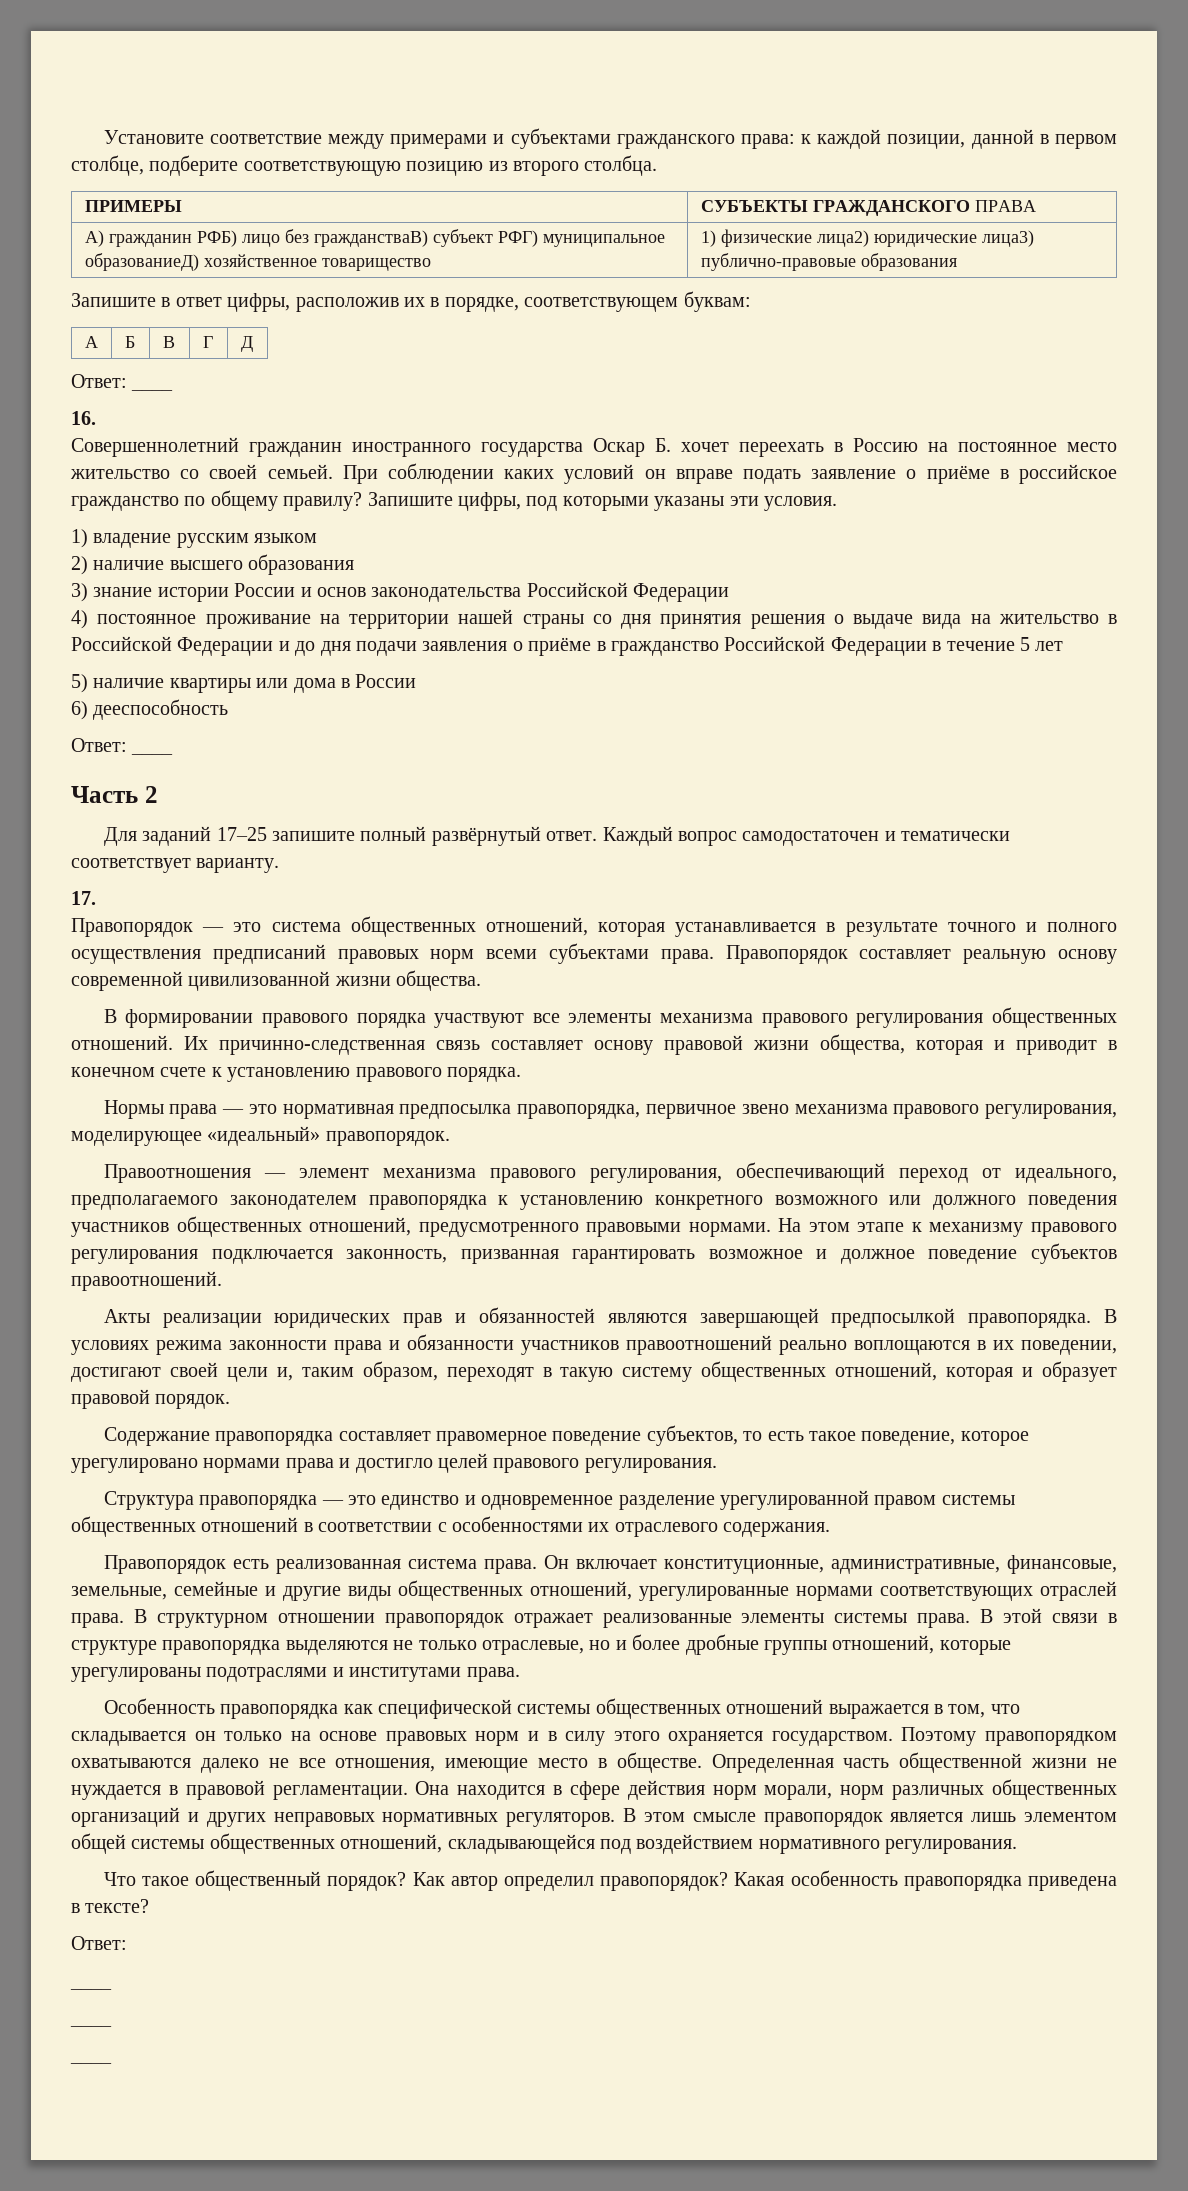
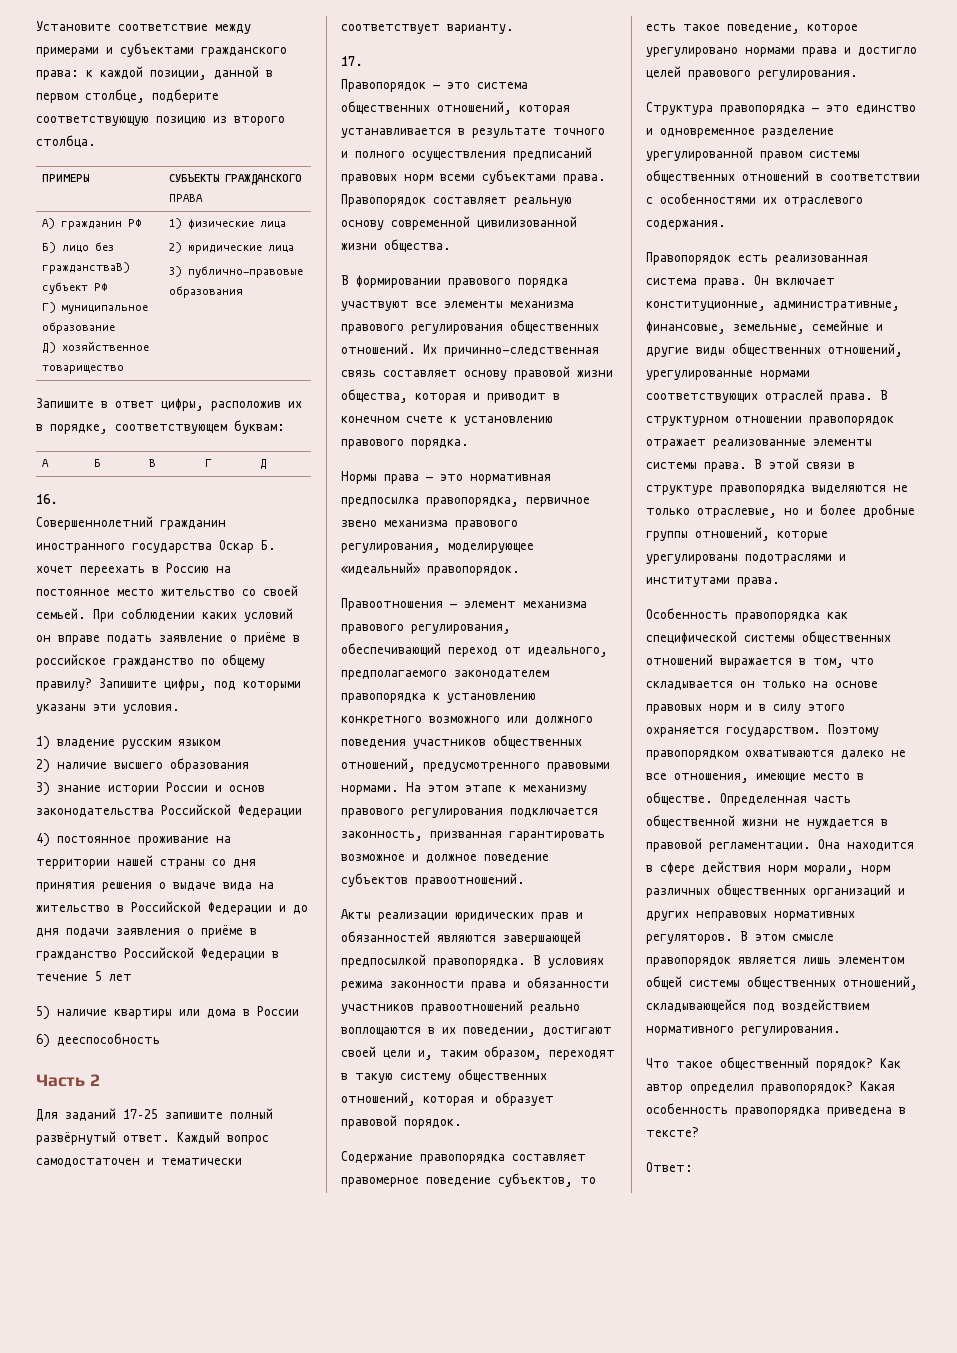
[196,230,237,247] РФБ) -> [127,219,142,227] [41,242,56,253] РФ // Б)
[497,230,665,247] [84,253,199,271] РФГ) муниципальное образованиеД) -> [93,283,108,291] [41,302,148,314] [41,322,115,334] [41,342,56,353] РФ // Г) муниципальное образование // Д)
[816,230,1034,247] лица2) юридические лица3) -> [259,221,286,229] [168,242,294,254] [168,266,182,277] лица // 2) юридические лица // 3)
[71,374,127,388] [131,388,174,391] // Ответ: ____ -> (267, 464) none
[71,738,127,752] [131,752,174,755] // Ответ: ____ -> (160, 1039) none
[70,1987,112,1990] [70,2024,112,2027] [70,2061,112,2064] // ____ // ____ // ____ -> (693, 1167) none

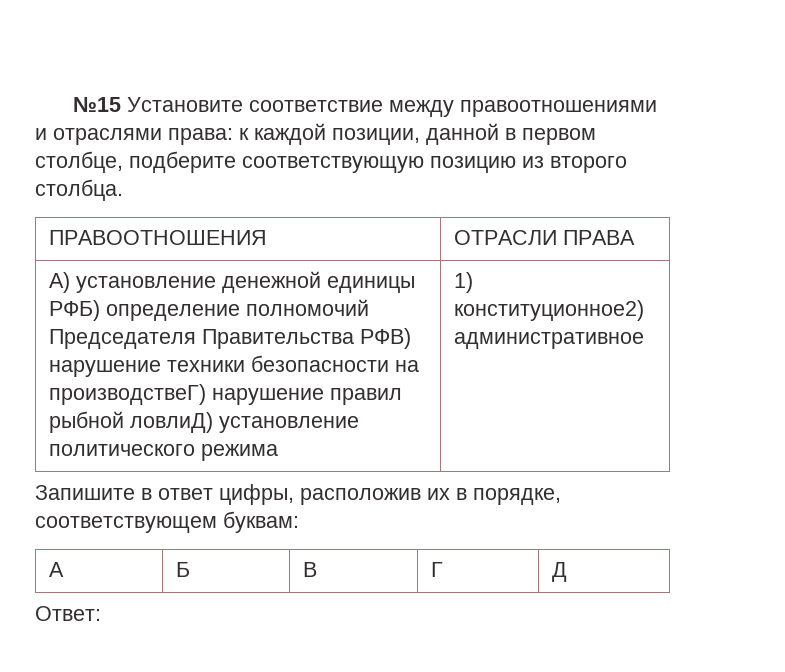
(36, 26) none -> [73,97,122,112] №15
[36,43,287,57] примерами и субъектами гражданского -> [460,100,658,117] [35,128,162,145] правоотношениями и отраслями
[41,174,89,182] [168,174,302,185] ПРИМЕРЫ | СУБЪЕКТЫ ГРАЖДАНСКОГО -> [48,230,267,245] [453,230,557,245] ПРАВООТНОШЕНИЯ | ОТРАСЛИ
[60,219,142,230] [41,242,114,253] [41,262,130,274] [41,282,108,294] [41,302,148,314] [41,322,115,334] [41,341,149,353] [41,365,124,374] [168,218,286,229] [168,242,294,254] [168,266,303,278] [168,286,243,298] гражданин РФ // Б) лицо без гражданстваB) субъект РФ // Г) муниципальное образование // Д) хозяйственное товарищество | 1) физические лица // 2) юридические лица // 3) публично-правовые образования -> [75,271,415,293] [48,299,369,321] [48,328,411,349] [48,355,419,377] [48,384,402,405] [48,411,359,433] [48,444,278,461] [453,272,473,293] [453,300,644,321] [453,332,644,349] установление денежной единицы РФБ) определение полномочий Председателя Правительства РФВ) нарушение техники безопасности на производствеГ) нарушение правил рыбной ловлиД) установление политического режима | 1) конституционное2) административное
[36,494,58,504] [36,516,226,530] [36,540,276,553] [36,563,231,576] [36,585,298,597] [36,608,293,622] [36,632,300,645] [36,654,265,668] [36,678,301,691] [36,704,180,714] [36,736,220,750] [36,758,249,773] [36,782,265,796] [36,804,302,818] [36,833,231,847] [36,855,256,869] [36,882,274,892] [36,901,308,915] [36,925,257,938] [36,947,279,961] [36,971,132,982] [36,1006,299,1020] [36,1033,160,1048] [36,1074,100,1087] [36,1108,273,1121] [36,1131,269,1145] [36,1158,242,1167] [341,24,514,34] [341,56,363,66] [341,79,528,92] [341,101,570,115] [341,128,605,138] [341,147,592,161] [341,170,606,184] [341,194,572,207] [341,216,577,230] [341,239,451,252] [341,275,568,288] [341,301,574,311] [341,320,599,334] [341,343,599,357] [341,366,613,380] [341,389,560,403] [341,416,553,426] [341,439,469,449] [341,471,551,484] [341,497,590,507] [341,520,518,530] [341,543,534,553] [341,562,520,576] [341,598,587,611] [341,624,511,634] [341,643,608,657] [341,670,549,680] [341,693,536,703] [341,716,593,726] [341,735,582,749] [341,758,610,772] [341,782,587,795] [341,808,598,818] [341,831,605,841] [341,854,549,863] [341,873,525,887] [341,909,583,922] [341,931,581,945] [341,954,604,968] [341,977,609,991] [341,1000,580,1014] [341,1027,612,1037] [341,1046,615,1060] [341,1069,547,1083] [341,1092,554,1106] [341,1115,462,1129] [341,1151,586,1164] [341,1173,596,1187] [646,24,858,34] [646,47,917,57] [646,66,858,80] [646,102,916,115] [646,128,834,138] [646,147,860,161] [646,170,920,183] [646,193,863,207] [646,220,726,230] [646,252,868,265] [646,275,835,288] [646,301,900,311] [646,320,883,334] [646,343,903,357] [646,370,810,380] [646,389,888,403] [646,416,894,426] [646,439,872,449] [646,458,855,472] [646,485,908,495] [646,504,915,518] [646,527,828,541] [646,554,846,564] [646,577,780,587] [646,608,848,622] [646,631,891,644] [646,654,874,668] [646,681,878,690] [646,704,845,714] [646,724,879,737] [646,750,906,760] [646,773,864,783] [646,792,851,806] [646,815,888,829] [646,838,914,852] [646,861,890,875] [646,884,905,898] [646,911,855,921] [646,931,834,944] [646,957,904,967] [646,976,918,990] [646,999,869,1012] [646,1026,841,1036] [646,1057,901,1071] [646,1081,895,1094] [646,1103,906,1117] [646,1127,699,1137] // 16. // Совершеннолетний гражданин иностранного государства Оскар Б. хочет переехать в Россию на постоянное место жительство со своей семьей. При соблюдении каких условий он вправе подать заявление о приёме в российское гражданство по общему правилу? Запишите цифры, под которыми указаны эти условия. // 1) владение русским языком // 2) наличие высшего образования // 3) знание истории России и основ законодательства Российской Федерации // 4) постоянное проживание на территории нашей страны со дня принятия решения о выдаче вида на жительство в Российской Федерации и до дня подачи заявления о приёме в гражданство Российской Федерации в течение 5 лет // 5) наличие квартиры или дома в России // 6) дееспособность // Часть 2 // Для заданий 17–25 запишите полный развёрнутый ответ. Каждый вопрос самодостаточен и тематически соответствует варианту. // 17. // Правопорядок — это система общественных отношений, которая устанавливается в результате точного и полного осуществления предписаний правовых норм всеми субъектами права. Правопорядок составляет реальную основу современной цивилизованной жизни общества. // В формировании правового порядка участвуют все элементы механизма правового регулирования общественных отношений. Их причинно-следственная связь составляет основу правовой жизни общества, которая и приводит в конечном счете к установлению правового порядка. // Нормы права — это нормативная предпосылка правопорядка, первичное звено механизма правового регулирования, моделирующее «идеальный» правопорядок. // Правоотношения — элемент механизма правового регулирования, обеспечивающий переход от идеального, предполагаемого законодателем правопорядка к установлению конкретного возможного или должного поведения участников общественных отношений, предусмотренного правовыми нормами. На этом этапе к механизму правового регулирования подключается законность, призванная гарантировать возможное и должное поведение субъектов правоотношений. // Акты реализации юридических прав и обязанностей являются завершающей предпосылкой правопорядка. В условиях режима законности права и обязанности участников правоотношений реально воплощаются в их поведении, достигают своей цели и, таким образом, переходят в такую систему общественных отношений, которая и образует правовой порядок. // Содержание правопорядка составляет правомерное поведение субъектов, то есть такое поведение, которое урегулировано нормами права и достигло целей правового регулирования. // Структура правопорядка — это единство и одновременное разделение урегулированной правом системы общественных отношений в соответствии с особенностями их отраслевого содержания. // Правопорядок есть реализованная система права. Он включает конституционные, административные, финансовые, земельные, семейные и другие виды общественных отношений, урегулированные нормами соответствующих отраслей права. В структурном отношении правопорядок отражает реализованные элементы системы права. В этой связи в структуре правопорядка выделяются не только отраслевые, но и более дробные группы отношений, которые урегулированы подотраслями и институтами права. // Особенность правопорядка как специфической системы общественных отношений выражается в том, что складывается он только на основе правовых норм и в силу этого охраняется государством. Поэтому правопорядком охватываются далеко не все отношения, имеющие место в обществе. Определенная часть общественной жизни не нуждается в правовой регламентации. Она находится в сфере действия норм морали, норм различных общественных организаций и других неправовых нормативных регуляторов. В этом смысле правопорядок является лишь элементом общей системы общественных отношений, складывающейся под воздействием нормативного регулирования. // Что такое общественный порядок? Как автор определил правопорядок? Какая особенность правопорядка приведена в тексте? -> (567, 572) none

